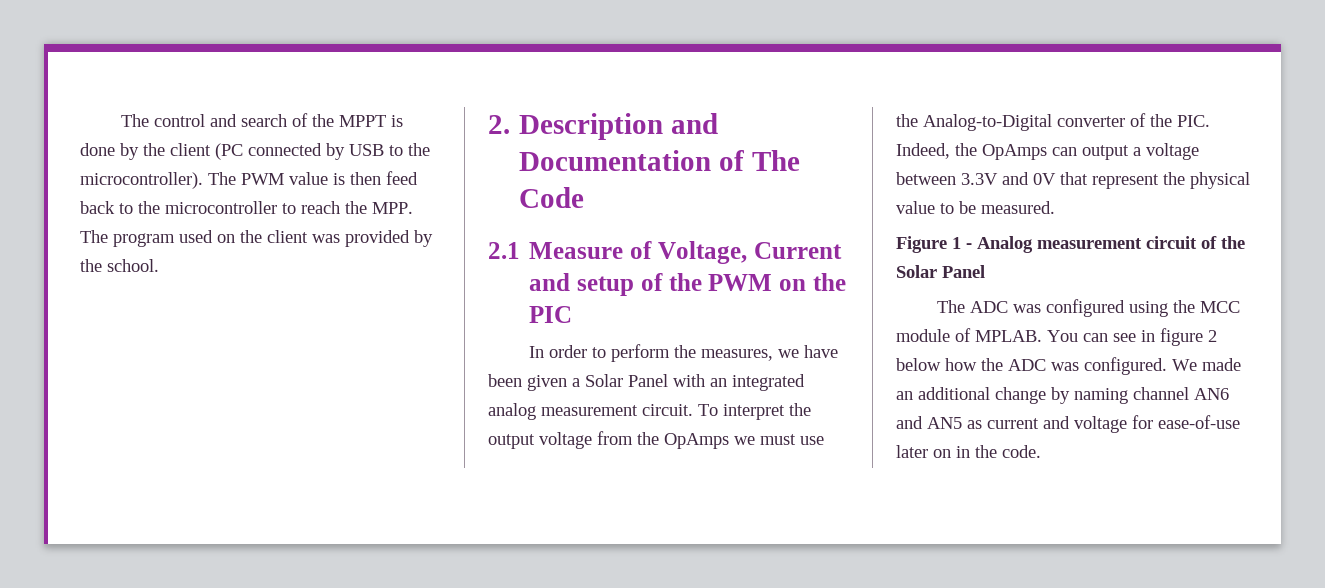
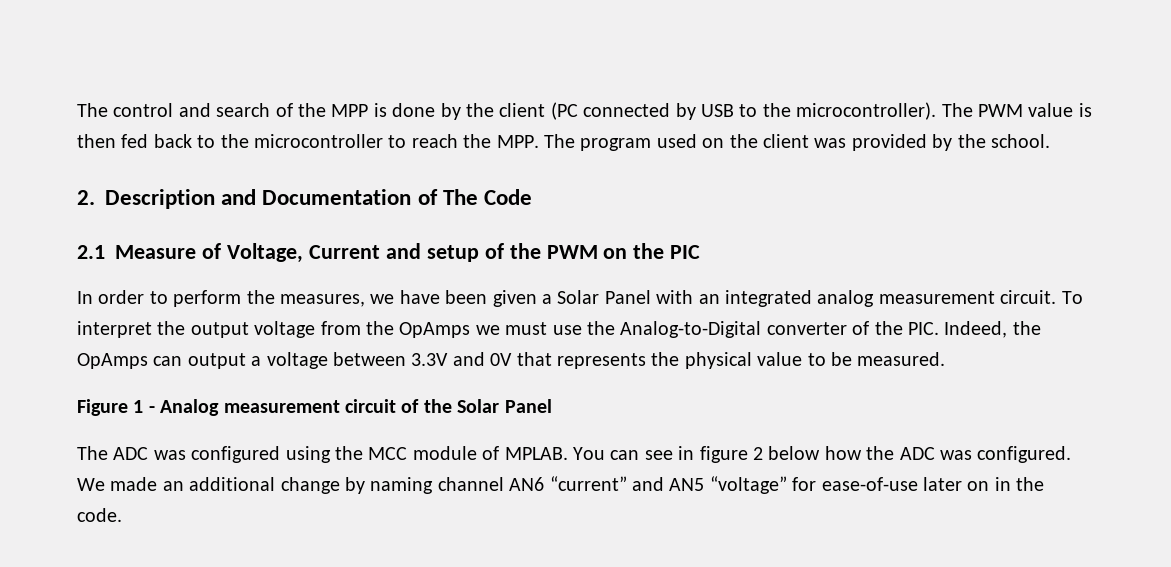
[338,115,386,127] MPPT -> [331,104,369,117] MPP
[386,171,418,185] feed -> [121,134,149,148] fed
[1092,174,1159,189] represent -> [556,353,646,369] represents
(1229, 394) none -> [549,476,627,491] “current”
[967,416,1127,433] as current and voltage -> [709,476,787,494] “voltage”

